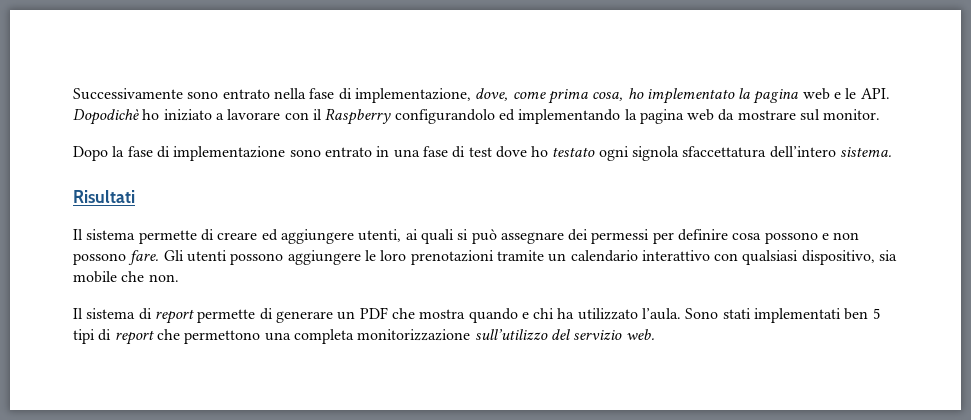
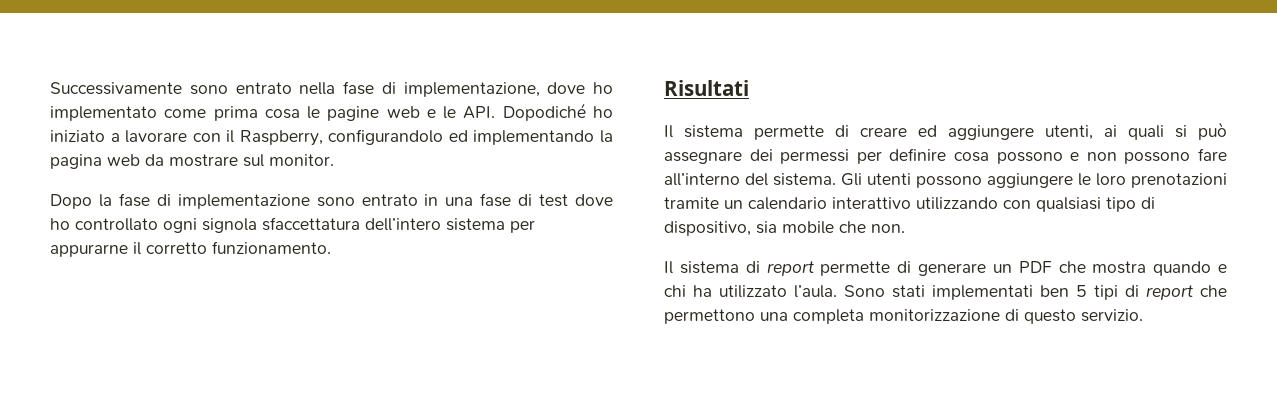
[475,88,799,104] dove, come prima cosa, ho implementato la pagina -> [547,82,613,94] [50,106,380,121] dove ho implementato come prima cosa le pagine
[73,109,139,125] Dopodichè -> [502,103,586,121] Dopodiché
[325,108,392,125] Raspberry -> [239,130,323,146] Raspberry,
[552,147,596,157] testato -> [75,218,158,231] controllato
[840,147,893,157] sistema. -> [446,218,535,233] [50,241,331,257] sistema per appurarne il corretto funzionamento.
[128,250,160,265] fare. -> [1198,148,1227,161] [664,173,836,186] fare all’interno del sistema.
(710, 255) none -> [916,197,998,210] utilizzando
(799, 257) none -> [1106,197,1155,212] tipo di
[474,329,655,340] sull’utilizzo del servizio web. -> [1005,309,1143,324] di questo servizio.

